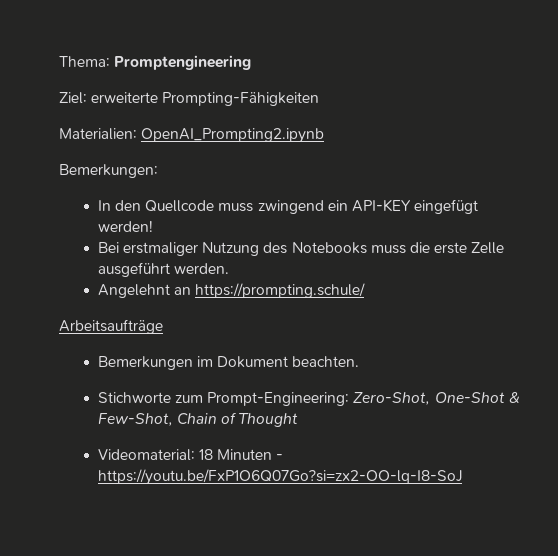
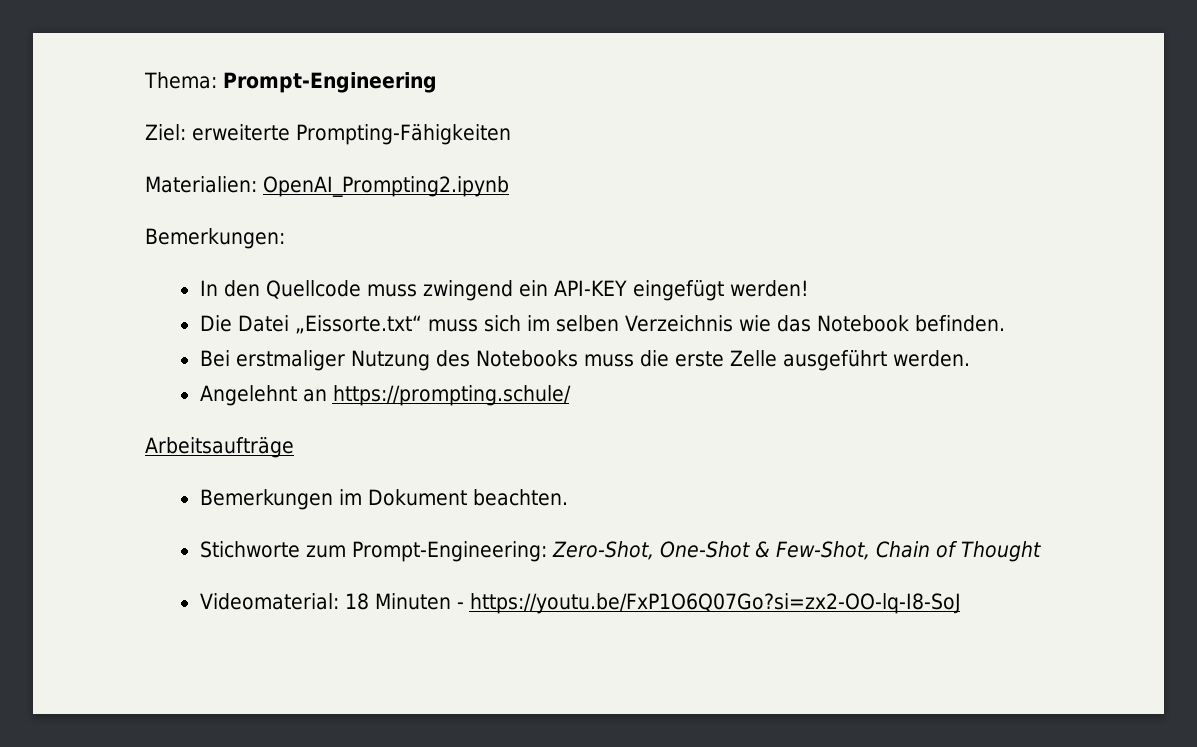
[114,55,252,70] Promptengineering -> [223,72,437,93] Prompt-Engineering
(153, 226) none -> [199,315,1006,334] // Die Datei „Eissorte.txt“ muss sich im selben Verzeichnis wie das Notebook befinden.

